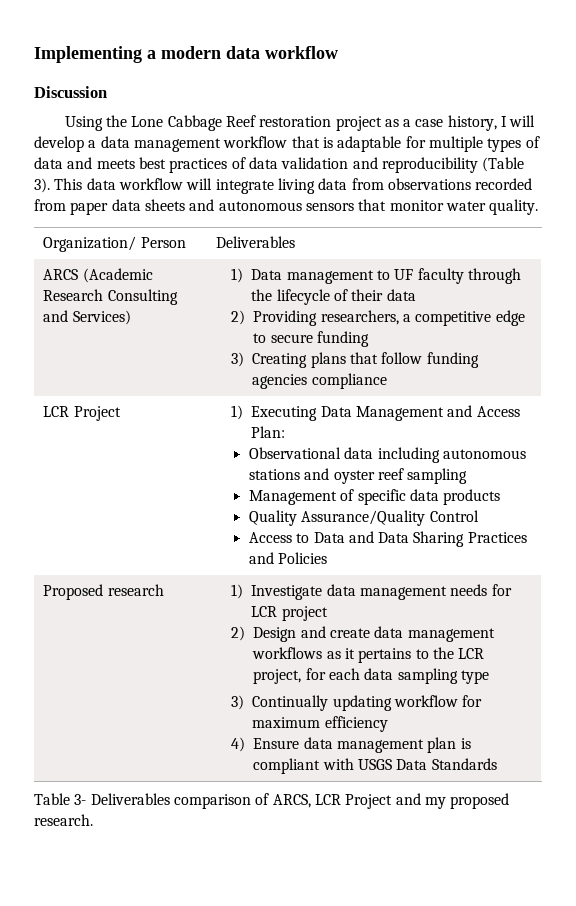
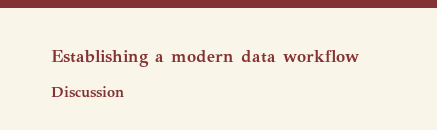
[34,46,142,63] Implementing -> [51,50,149,67] Establishing
[64,115,536,131] [34,136,540,152] [34,157,525,173] [34,178,533,194] [34,199,539,215] [43,236,186,252] [216,236,296,248] [43,268,153,283] [43,289,178,305] [43,310,131,325] [231,268,521,284] [251,289,416,305] [231,310,525,326] [253,331,369,347] [231,352,479,368] [252,373,387,389] [43,406,121,421] [231,405,520,421] [251,426,286,438] [248,447,526,463] [248,468,468,484] [248,489,501,505] [248,510,479,526] [248,531,527,547] [248,552,328,564] [43,584,164,600] [231,584,512,600] [251,606,328,621] [231,626,495,642] [252,647,485,663] [253,668,489,684] [231,695,483,711] [252,716,388,732] [231,737,471,753] [253,758,497,774] [34,793,510,809] [34,814,93,826] // Using the Lone Cabbage Reef restoration project as a case history, I will develop a data management workflow that is adaptable for multiple types of data and meets best practices of data validation and reproducibility (Table 3). This data workflow will integrate living data from observations recorded from paper data sheets and autonomous sensors that monitor water quality. // Organization/ Person | Deliverables // ARCS (Academic Research Consulting and Services) | 1) Data management to UF faculty through the lifecycle of their data // 2) Providing researchers, a competitive edge to secure funding // 3) Creating plans that follow funding agencies compliance // LCR Project | 1) Executing Data Management and Access Plan: // Observational data including autonomous stations and oyster reef sampling // Management of specific data products // Quality Assurance/Quality Control // Access to Data and Data Sharing Practices and Policies // Proposed research | 1) Investigate data management needs for LCR project // 2) Design and create data management workflows as it pertains to the LCR project, for each data sampling type // 3) Continually updating workflow for maximum efficiency // 4) Ensure data management plan is compliant with USGS Data Standards // Table 3- Deliverables comparison of ARCS, LCR Project and my proposed research. -> (124, 92) none

